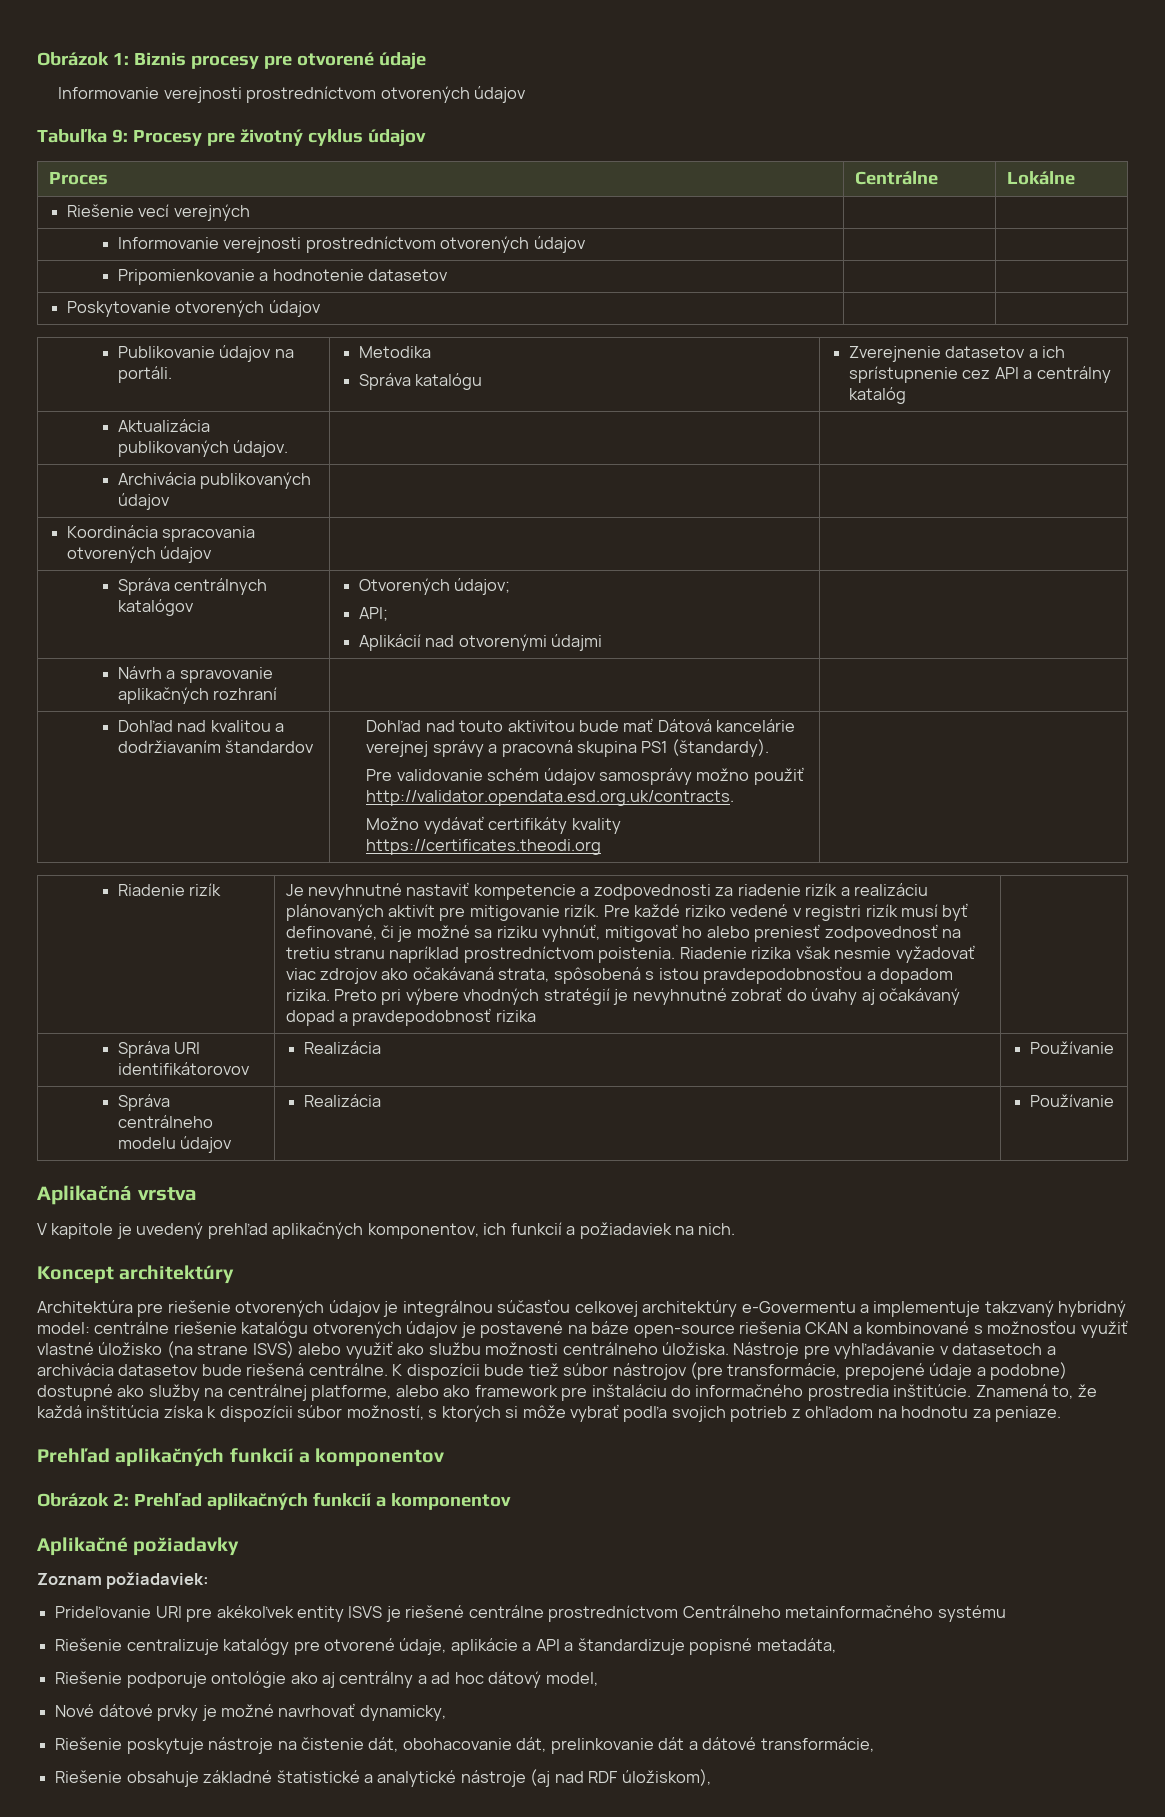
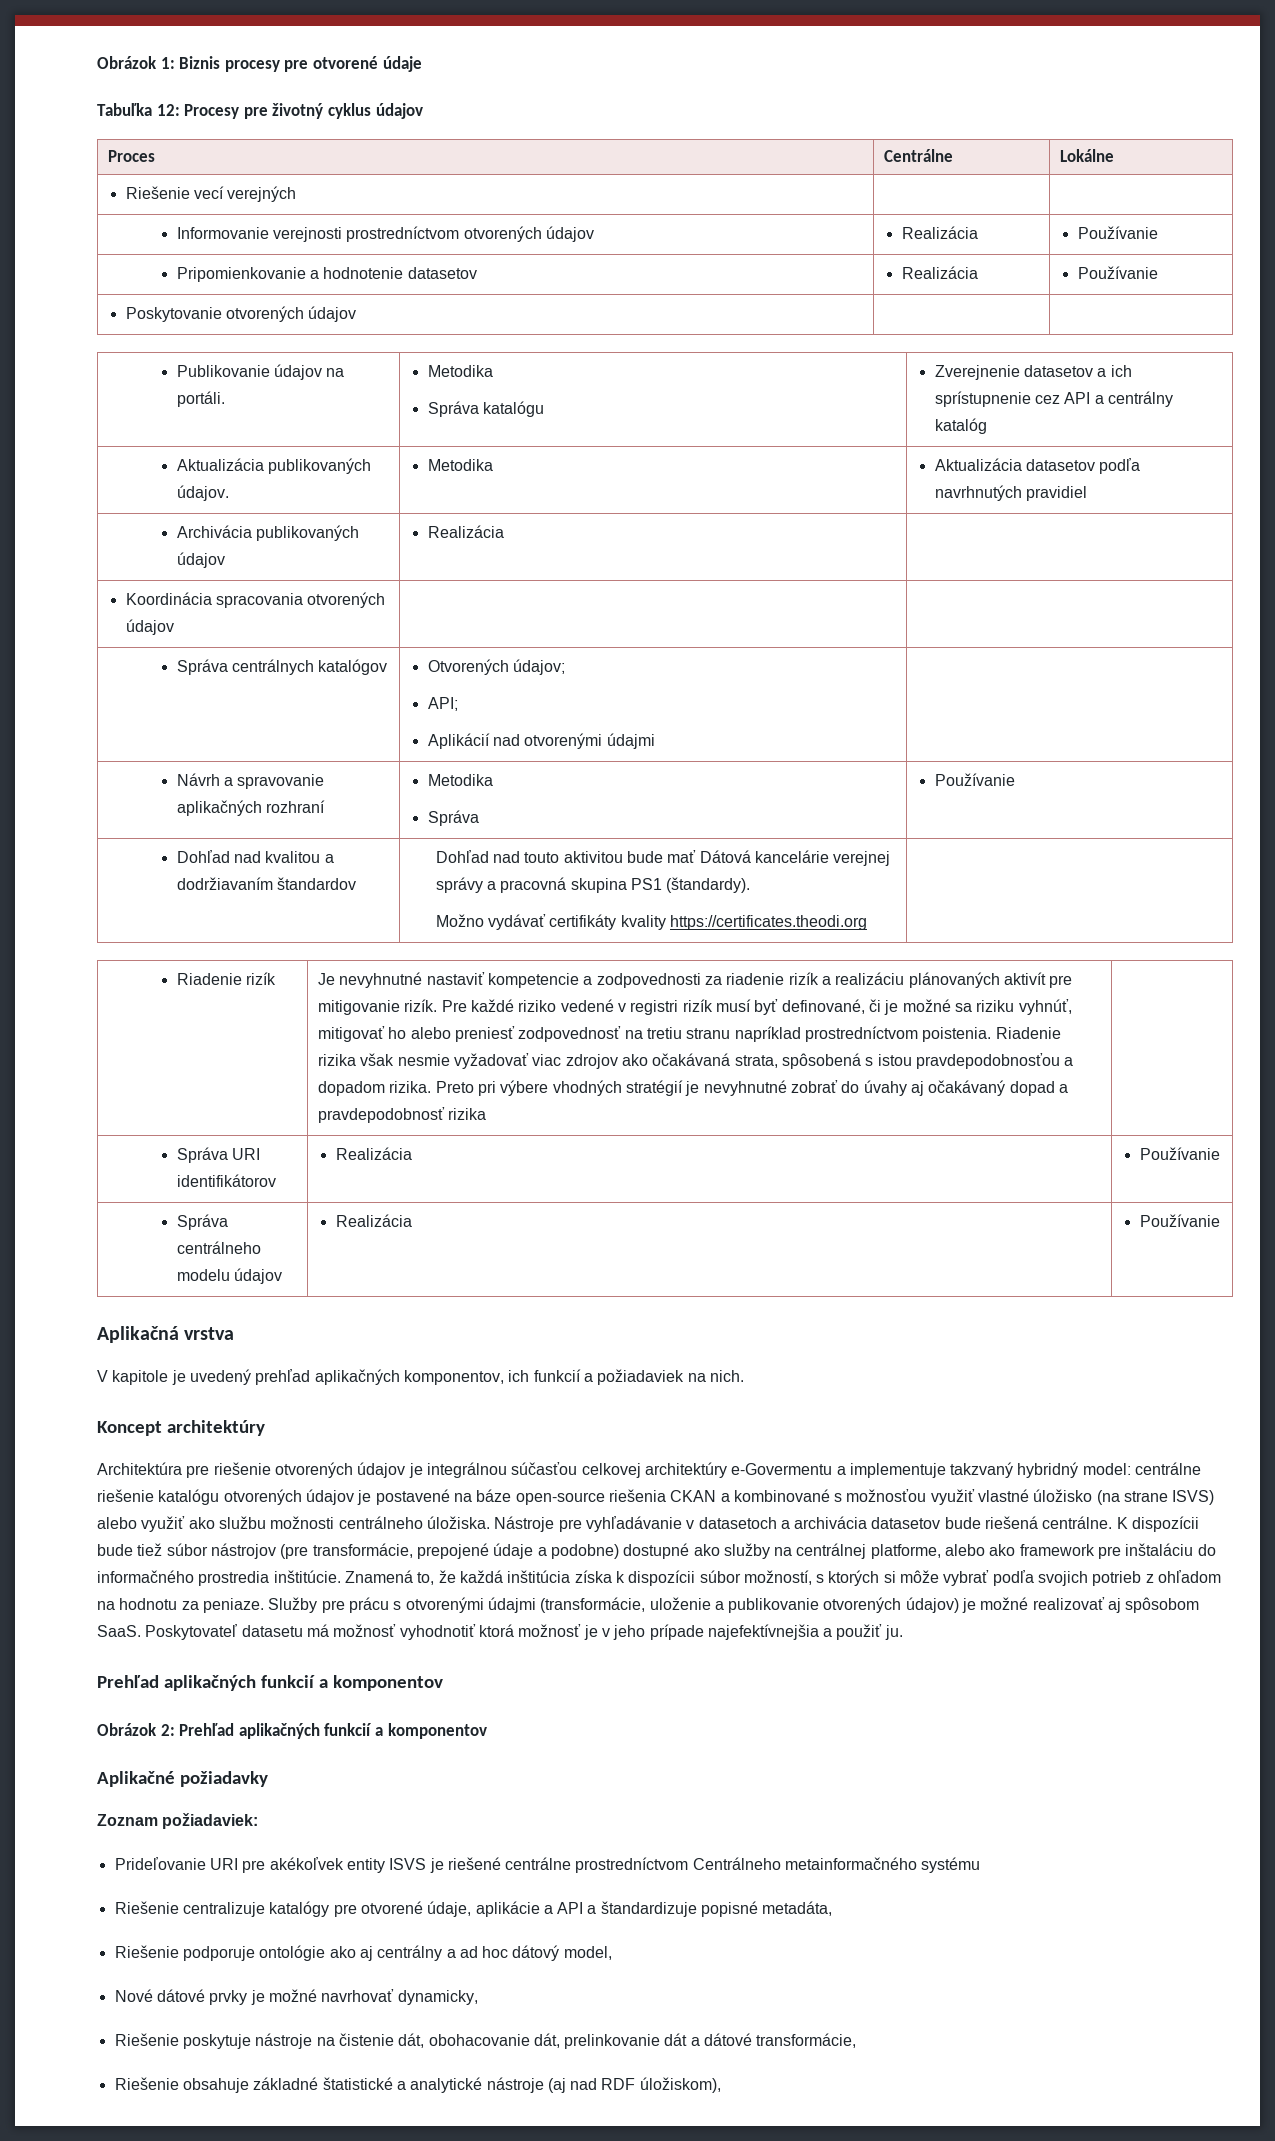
[58,86,527,103] // Informovanie verejnosti prostredníctvom otvorených údajov -> (422, 64) none
[111,129,128,143] 9: -> [156,104,180,116] 12:
(586, 244) | -> [901,226,978,239] [1077,226,1158,239] Realizácia | Používanie
(449, 275) | -> [901,266,978,279] [1077,266,1158,279] Realizácia | Používanie
(289, 448) | -> [427,459,493,471] [934,458,1141,474] [934,485,1088,501] Metodika | Aktualizácia datasetov podľa navrhnutých pravidiel
(170, 501) none -> [427,525,504,538] Realizácia
(278, 693) | -> [427,774,493,786] [427,810,479,826] [934,773,1015,786] Metodika // Správa | Používanie
[366,767,804,785] [366,790,735,806] // Pre validovanie schém údajov samosprávy možno použiť http://validator.opendata.esd.org.uk/contracts. -> (751, 885) none
[117,1062,250,1075] identifikátorovov -> [176,1174,276,1187] identifikátorov
(1062, 1414) none -> [268,1597,1200,1613] [97,1624,903,1640] Služby pre prácu s otvorenými údajmi (transformácie, uloženie a publikovanie otvorených údajov) je možné realizovať aj spôsobom SaaS. Poskytovateľ datasetu má možnosť vyhodnotiť ktorá možnosť je v jeho prípade najefektívnejšia a použiť ju.

